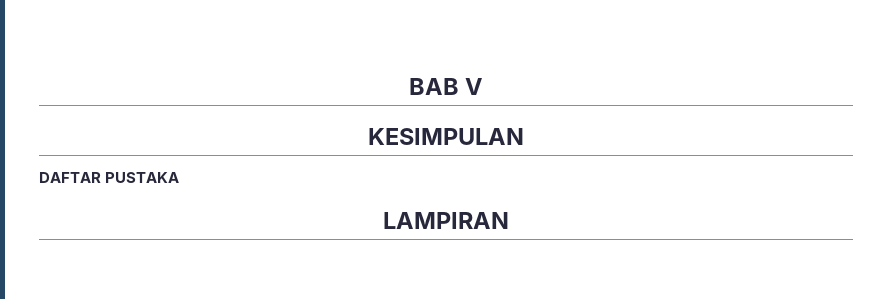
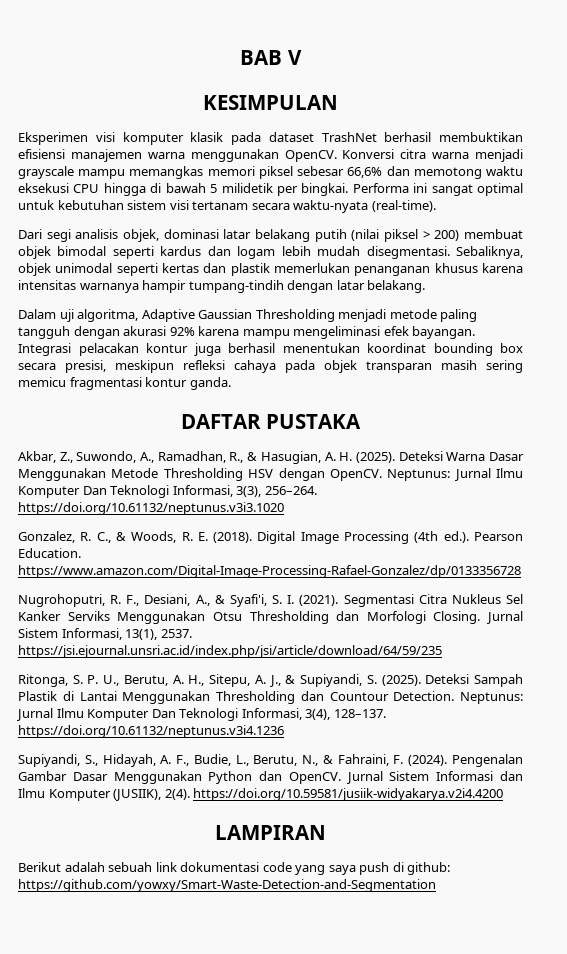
[39,172,180,183] [383,212,509,229] DAFTAR PUSTAKA // LAMPIRAN -> [18,132,523,145] [18,149,523,162] [18,166,523,179] [18,183,523,196] [18,200,436,213] [18,229,524,242] [18,246,524,259] [18,263,523,276] [18,280,426,293] [18,309,478,322] [18,326,476,339] [18,343,523,356] [18,360,523,373] [18,377,231,390] [180,414,362,429] [18,451,524,464] [18,468,523,481] [18,485,317,498] [18,502,284,515] [18,531,524,544] [18,548,81,558] [18,565,521,578] [18,594,523,607] [18,611,523,624] [18,628,192,640] [18,645,442,658] [18,674,524,687] [18,691,523,704] [16,708,386,721] [18,725,284,738] [18,754,523,767] [18,771,523,784] [18,788,504,801] [215,825,326,840] [18,862,451,875] [18,879,436,892] Eksperimen visi komputer klasik pada dataset TrashNet berhasil membuktikan efisiensi manajemen warna menggunakan OpenCV. Konversi citra warna menjadi grayscale mampu memangkas memori piksel sebesar 66,6% dan memotong waktu eksekusi CPU hingga di bawah 5 milidetik per bingkai. Performa ini sangat optimal untuk kebutuhan sistem visi tertanam secara waktu-nyata (real-time). // Dari segi analisis objek, dominasi latar belakang putih (nilai piksel > 200) membuat objek bimodal seperti kardus dan logam lebih mudah disegmentasi. Sebaliknya, objek unimodal seperti kertas dan plastik memerlukan penanganan khusus karena intensitas warnanya hampir tumpang-tindih dengan latar belakang. // Dalam uji algoritma, Adaptive Gaussian Thresholding menjadi metode paling tangguh dengan akurasi 92% karena mampu mengeliminasi efek bayangan. Integrasi pelacakan kontur juga berhasil menentukan koordinat bounding box secara presisi, meskipun refleksi cahaya pada objek transparan masih sering memicu fragmentasi kontur ganda. // DAFTAR PUSTAKA // Akbar, Z., Suwondo, A., Ramadhan, R., & Hasugian, A. H. (2025). Deteksi Warna Dasar Menggunakan Metode Thresholding HSV dengan OpenCV. Neptunus: Jurnal Ilmu Komputer Dan Teknologi Informasi, 3(3), 256–264. https://doi.org/10.61132/neptunus.v3i3.1020 // Gonzalez, R. C., & Woods, R. E. (2018). Digital Image Processing (4th ed.). Pearson Education. https://www.amazon.com/Digital-Image-Processing-Rafael-Gonzalez/dp/0133356728 // Nugrohoputri, R. F., Desiani, A., & Syafi'i, S. I. (2021). Segmentasi Citra Nukleus Sel Kanker Serviks Menggunakan Otsu Thresholding dan Morfologi Closing. Jurnal Sistem Informasi, 13(1), 2537. https://jsi.ejournal.unsri.ac.id/index.php/jsi/article/download/64/59/235 // Ritonga, S. P. U., Berutu, A. H., Sitepu, A. J., & Supiyandi, S. (2025). Deteksi Sampah Plastik di Lantai Menggunakan Thresholding dan Countour Detection. Neptunus: Jurnal Ilmu Komputer Dan Teknologi Informasi, 3(4), 128–137. https://doi.org/10.61132/neptunus.v3i4.1236 // Supiyandi, S., Hidayah, A. F., Budie, L., Berutu, N., & Fahraini, F. (2024). Pengenalan Gambar Dasar Menggunakan Python dan OpenCV. Jurnal Sistem Informasi dan Ilmu Komputer (JUSIIK), 2(4). https://doi.org/10.59581/jusiik-widyakarya.v2i4.4200 // LAMPIRAN // Berikut adalah sebuah link dokumentasi code yang saya push di github: https://github.com/yowxy/Smart-Waste-Detection-and-Segmentation

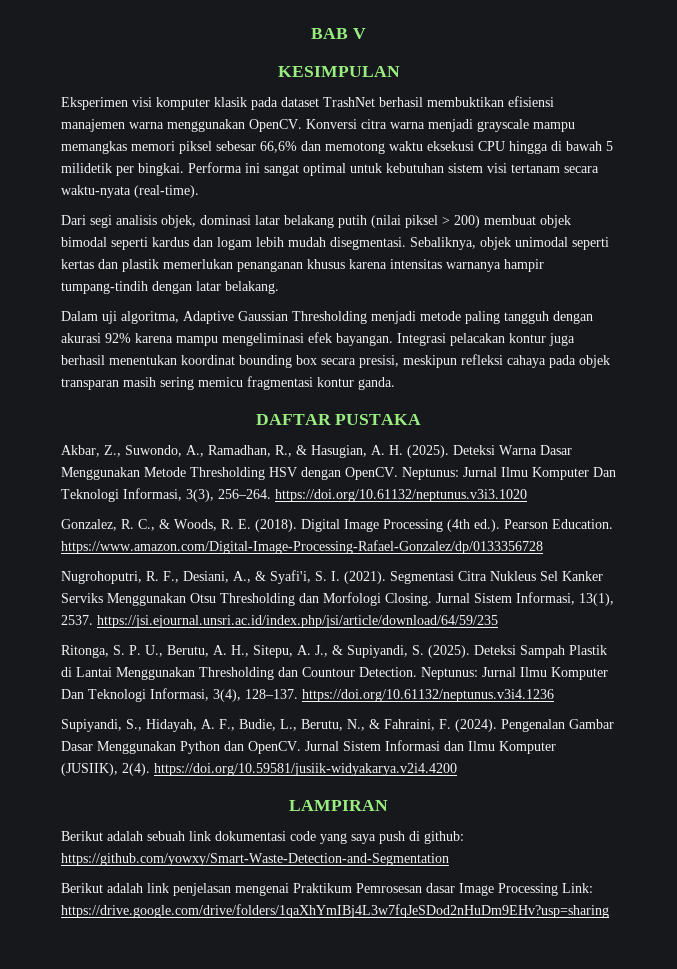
(436, 885) none -> [61,883,593,896] [61,904,609,918] // Berikut adalah link penjelasan mengenai Praktikum Pemrosesan dasar Image Processing Link: https://drive.google.com/drive/folders/1qaXhYmIBj4L3w7fqJeSDod2nHuDm9EHv?usp=sharing

